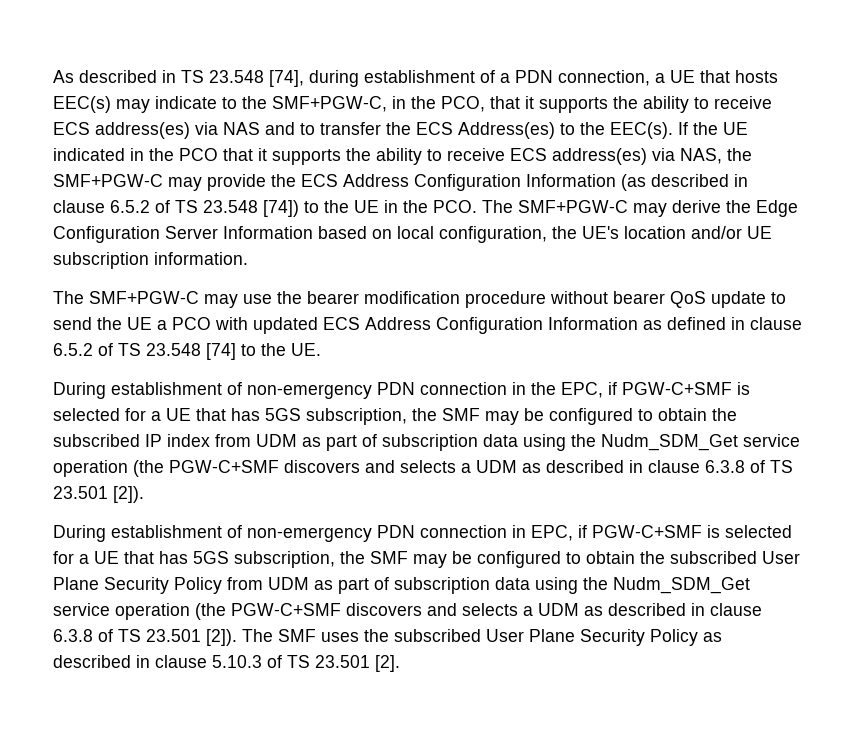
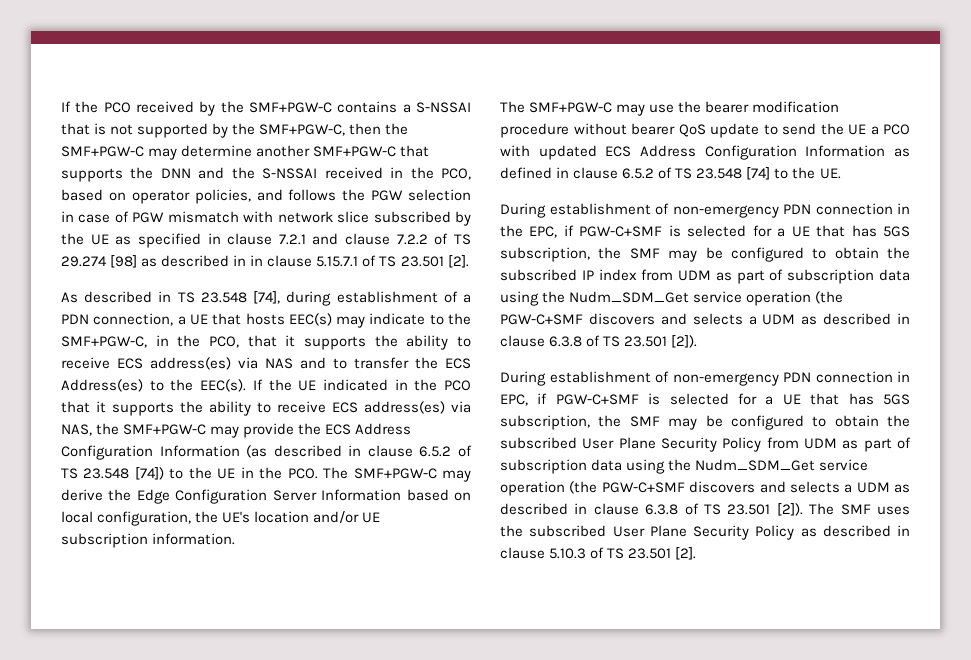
(53, 76) none -> [61,101,471,116] [61,123,409,138] [61,145,430,160] [61,167,472,182] [61,189,471,204] [61,211,472,226] [61,233,471,248] [61,255,469,268] If the PCO received by the SMF+PGW-C contains a S-NSSAI that is not supported by the SMF+PGW-C, then the SMF+PGW-C may determine another SMF+PGW-C that supports the DNN and the S-NSSAI received in the PCO, based on operator policies, and follows the PGW selection in case of PGW mismatch with network slice subscribed by the UE as specified in clause 7.2.1 and clause 7.2.2 of TS 29.274 [98] as described in in clause 5.15.7.1 of TS 23.501 [2]. //

